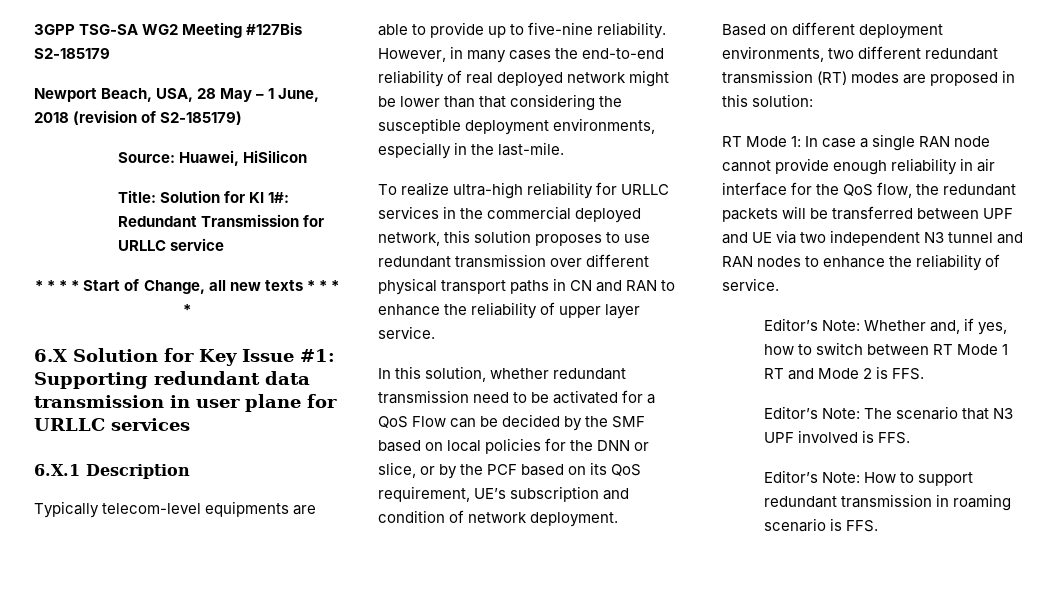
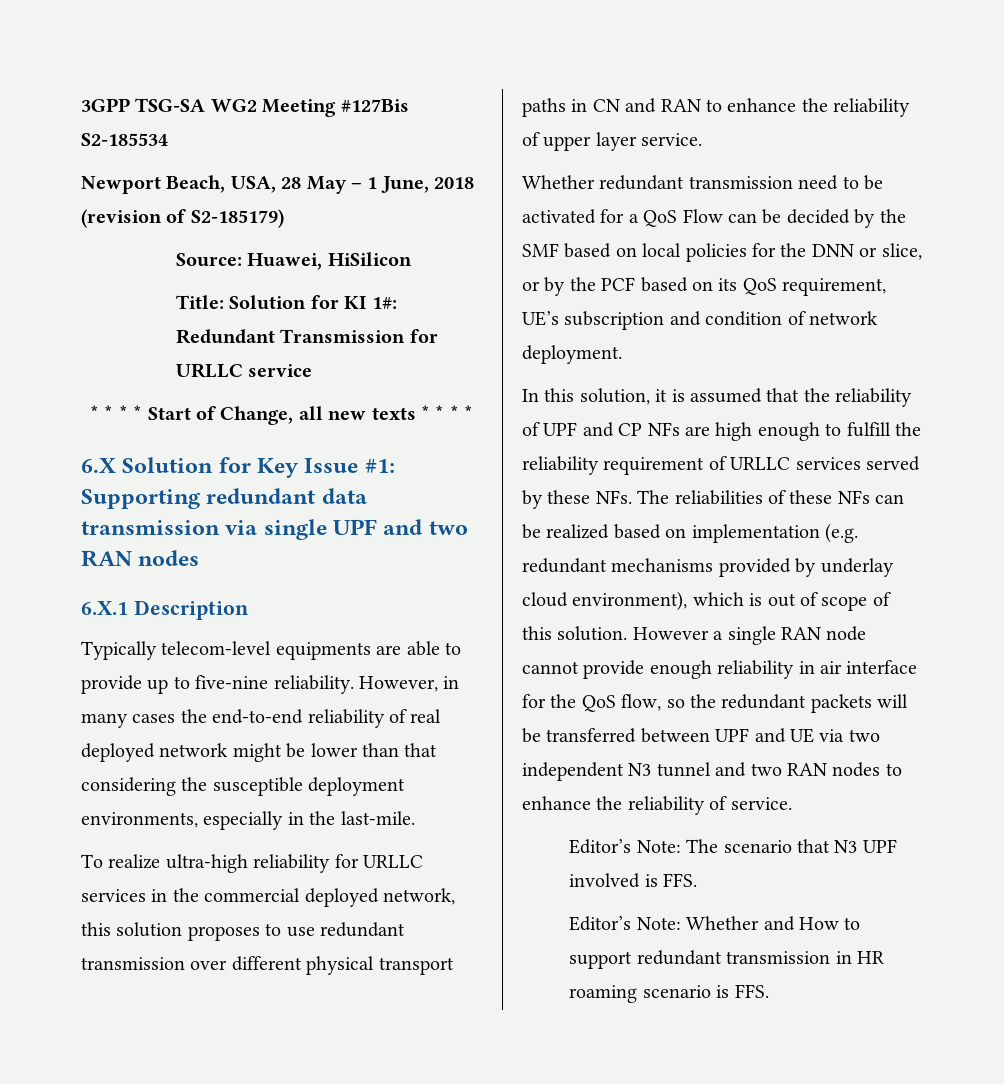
[34,48,110,59] S2-185179 -> [81,133,168,146] S2-185534
[170,394,337,412] [34,418,190,431] in user plane for URLLC services -> [225,519,468,540] [81,550,200,567] via single UPF and two RAN nodes
[378,366,550,382] In this solution, whether -> [522,175,595,189] Whether
[722,22,944,39] [722,46,999,62] [722,70,1016,86] [722,94,814,107] [722,136,857,148] Based on different deployment environments, two different redundant transmission (RT) modes are proposed in this solution: // RT Mode 1: In case -> [522,388,913,407] [522,422,921,441] [522,456,920,475] [522,490,905,509] [522,523,858,543] [522,558,894,577] [522,591,891,611] [522,626,709,641] In this solution, it is assumed that the reliability of UPF and CP NFs are high enough to fulfill the reliability requirement of URLLC services served by these NFs. The reliabilities of these NFs can be realized based on implementation (e.g. redundant mechanisms provided by underlay cloud environment), which is out of scope of this solution. However
(913, 190) none -> [666,699,685,708] so
(1024, 238) none -> [750,763,782,776] two
[763,318,1008,335] [763,342,1009,355] [763,366,925,380] // Editor’s Note: Whether and, if yes, how to switch between RT Mode 1 RT and Mode 2 is FFS. -> (792, 803) none
(860, 477) none -> [686,916,795,931] Whether and
(949, 500) none -> [857,951,885,964] HR

